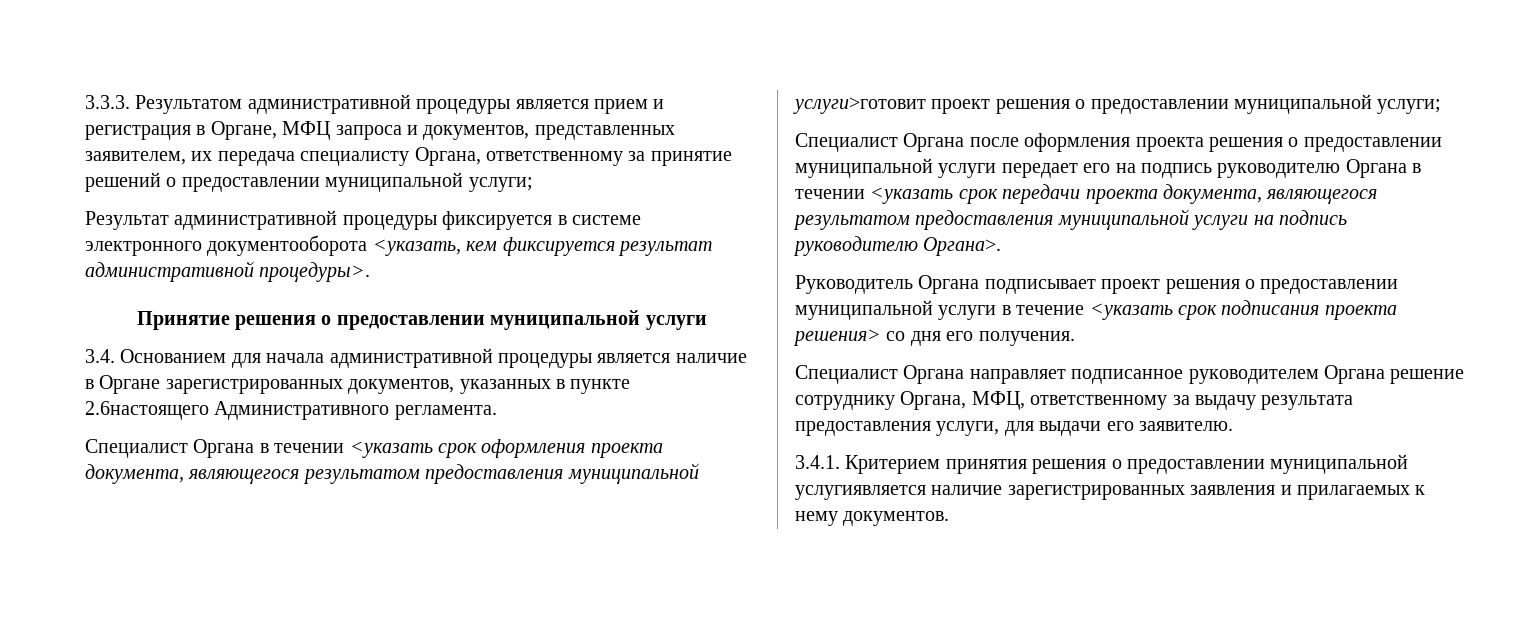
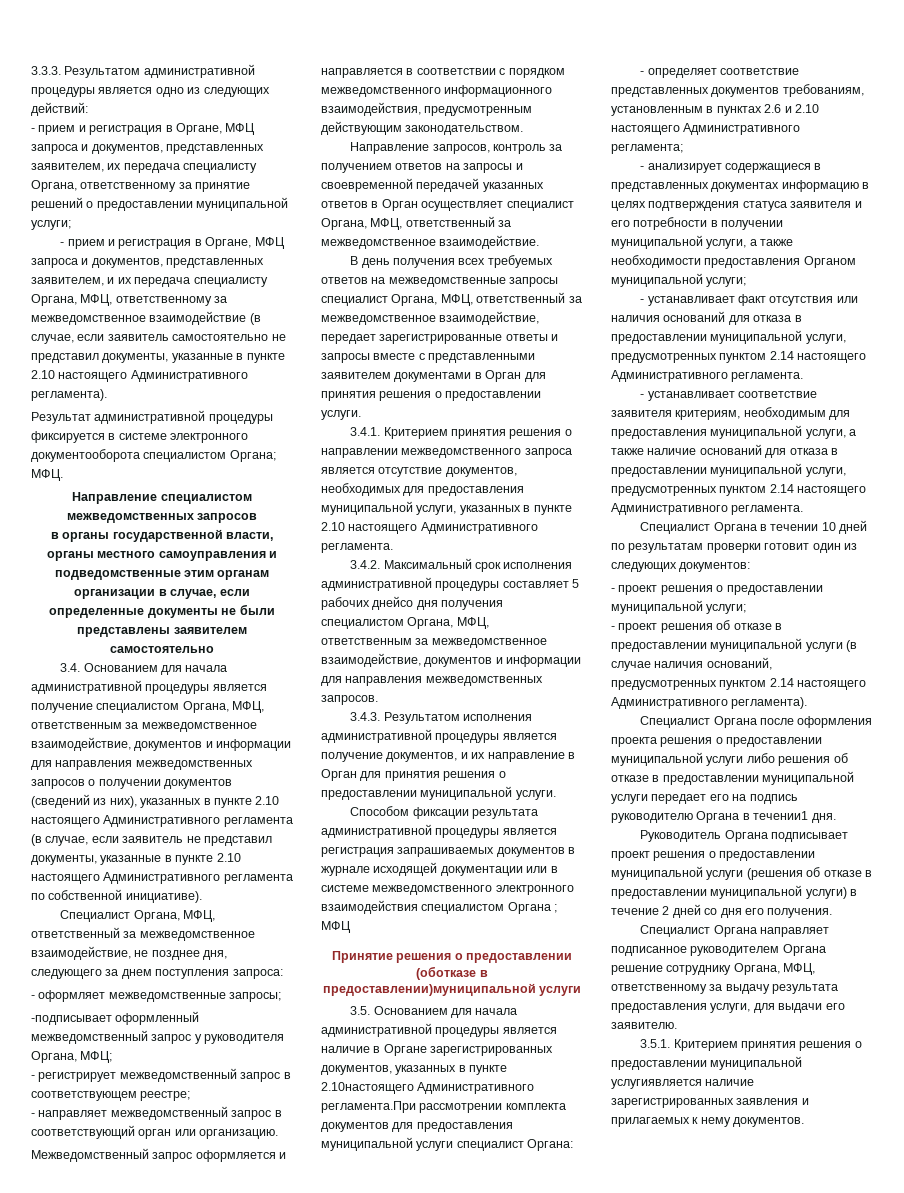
(589, 104) none -> [155,87,270,97] [31,102,88,116] [31,128,35,132] одно из следующих действий: // -
(533, 184) none -> [60,237,285,249] [31,258,265,268] [31,277,268,287] [31,294,228,306] [31,311,261,325] [31,334,286,344] [31,353,285,363] [31,370,248,382] [31,389,107,401] // - прием и регистрация в Органе, МФЦ запроса и документов, представленных заявителем, и их передача специалисту Органа, МФЦ, ответственному за межведомственное взаимодействие (в случае, если заявитель самостоятельно не представил документы, указанные в пункте 2.10 настоящего Административного регламента).
[372,237,712,256] [85,261,371,282] <указать, кем фиксируется результат административной процедуры>. -> [143,450,276,462] [31,469,63,481] [72,492,252,504] [66,513,258,523] [50,529,274,542] [46,551,278,561] [54,570,270,580] [74,589,250,599] [49,604,275,618] [77,627,247,637] [110,646,214,653] [60,663,228,675] [31,680,267,694] [31,701,265,713] [31,722,257,732] [31,737,292,751] [31,760,253,770] [31,779,233,789] [31,794,280,808] [31,815,293,827] [31,834,272,846] [31,853,241,865] [31,872,293,884] [31,889,202,903] [60,910,216,922] [31,927,255,941] [31,946,228,960] [31,969,283,979] [31,990,282,1002] [31,1011,200,1025] [31,1030,285,1044] [31,1051,113,1063] [31,1068,291,1082] [31,1091,191,1101] [31,1106,282,1120] [31,1125,279,1139] [31,1148,287,1162] [321,68,565,78] [321,85,553,97] [321,102,533,116] [321,121,524,135] [350,142,563,154] [321,163,523,173] [321,178,544,192] [321,199,574,211] [321,216,512,230] [321,235,540,249] [350,255,553,268] [321,277,559,287] [321,292,582,306] [321,311,540,325] [321,334,559,344] [321,353,536,363] [321,370,546,382] [321,391,542,401] [321,410,361,420] [350,427,572,439] [321,448,572,458] [321,467,517,477] [321,483,524,496] [321,501,572,515] [321,522,538,534] [321,543,393,553] [350,558,573,572] [321,577,580,591] [321,596,504,610] [321,617,489,629] [321,638,547,648] [321,653,582,667] [321,676,543,686] [321,695,378,705] [350,712,533,724] [321,729,557,743] [321,752,575,762] [321,769,506,781] [321,786,556,800] [350,806,539,819] [321,824,557,838] [321,847,576,857] [321,862,558,876] [321,885,574,895] [321,900,558,914] [321,921,351,933] специалистом Органа; МФЦ. // Направление специалистом межведомственных запросов // в органы государственной власти, органы местного самоуправления и подведомственные этим органам организации в случае, если определенные документы не были представлены заявителем самостоятельно // 3.4. Основанием для начала административной процедуры является получение специалистом Органа, МФЦ, ответственным за межведомственное взаимодействие, документов и информации для направления межведомственных запросов о получении документов (сведений из них), указанных в пункте 2.10 настоящего Административного регламента (в случае, если заявитель не представил документы, указанные в пункте 2.10 настоящего Административного регламента по собственной инициативе). // Специалист Органа, МФЦ, ответственный за межведомственное взаимодействие, не позднее дня, следующего за днем поступления запроса: // - оформляет межведомственные запросы; // -подписывает оформленный межведомственный запрос у руководителя Органа, МФЦ; // - регистрирует межведомственный запрос в соответствующем реестре; // - направляет межведомственный запрос в соответствующий орган или организацию. // Межведомственный запрос оформляется и направляется в соответствии с порядком межведомственного информационного взаимодействия, предусмотренным действующим законодательством. // Направление запросов, контроль за получением ответов на запросы и своевременной передачей указанных ответов в Орган осуществляет специалист Органа, МФЦ, ответственный за межведомственное взаимодействие. // В день получения всех требуемых ответов на межведомственные запросы специалист Органа, МФЦ, ответственный за межведомственное взаимодействие, передает зарегистрированные ответы и запросы вместе с представленными заявителем документами в Орган для принятия решения о предоставлении услуги. // 3.4.1. Критерием принятия решения о направлении межведомственного запроса является отсутствие документов, необходимых для предоставления муниципальной услуги, указанных в пункте 2.10 настоящего Административного регламента. // 3.4.2. Максимальный срок исполнения административной процедуры составляет 5 рабочих днейсо дня получения специалистом Органа, МФЦ, ответственным за межведомственное взаимодействие, документов и информации для направления межведомственных запросов. // 3.4.3. Результатом исполнения административной процедуры является получение документов, и их направление в Орган для принятия решения о предоставлении муниципальной услуги. // Способом фиксации результата административной процедуры является регистрация запрашиваемых документов в журнале исходящей документации или в системе межведомственного электронного взаимодействия специалистом Органа ; МФЦ
[490,310,641,330] муниципальной -> [416,966,488,980] [322,983,536,996] (оботказе в предоставлении)муниципальной
[85,349,115,363] 3.4. -> [350,1006,371,1015] 3.5.
[85,401,209,420] 2.6настоящего -> [321,1082,535,1094] [321,1101,566,1113] [321,1122,513,1132] [321,1137,574,1151] [640,68,800,78] [611,84,864,97] [611,104,819,116] [611,123,801,135] [611,144,683,154] [640,163,822,173] [611,180,870,192] [611,201,862,211] [611,217,784,230] [611,235,794,249] [611,255,856,268] [611,273,747,287] [640,294,858,306] [611,311,802,325] [611,330,846,344] [611,351,867,363] [611,370,804,382] [640,391,818,401] [611,407,851,420] [611,425,857,439] [611,444,838,458] [611,463,846,477] [611,484,867,496] 2.10настоящего Административного регламента.При рассмотрении комплекта документов для предоставления муниципальной услуги специалист Органа: // - определяет соответствие представленных документов требованиям, установленным в пунктах 2.6 и 2.10 настоящего Административного регламента; // - анализирует содержащиеся в представленных документах информацию в целях подтверждения статуса заявителя и его потребности в получении муниципальной услуги, а также необходимости предоставления Органом муниципальной услуги; // - устанавливает факт отсутствия или наличия оснований для отказа в предоставлении муниципальной услуги, предусмотренных пунктом 2.14 настоящего Административного регламента. // - устанавливает соответствие заявителя критериям, необходимым для предоставления муниципальной услуги, а также наличие оснований для отказа в предоставлении муниципальной услуги, предусмотренных пунктом 2.14 настоящего
[349,439,663,458] [85,463,699,484] [793,97,926,114] <указать срок оформления проекта документа, являющегося результатом предоставления муниципальной услуги>готовит -> [821,520,868,534] [611,543,857,553] [611,562,751,572] [611,588,615,592] 10 дней по результатам проверки готовит один из следующих документов: // -
(1442, 106) none -> [611,620,782,633] [611,638,858,652] [611,657,772,671] [611,678,867,690] [611,697,808,709] // - проект решения об отказе в предоставлении муниципальной услуги (в случае наличия оснований, предусмотренных пунктом 2.14 настоящего Административного регламента).
(997, 170) none -> [746,753,848,766] [611,771,855,785] [611,794,648,804] либо решения об отказе в предоставлении муниципальной услуги
[795,184,1378,204] [793,209,1347,230] [793,236,1002,256] течении <указать срок передачи проекта документа, являющегося результатом предоставления муниципальной услуги на подпись руководителю Органа>. -> [753,811,836,823] течении1 дня.
[1001,300,1397,320] [793,329,881,346] в течение <указать срок подписания проекта решения> -> [746,867,872,880] [611,885,858,899] [611,904,701,918] (решения об отказе в предоставлении муниципальной услуги) в течение 2 дней
[795,455,840,469] 3.4.1. -> [640,1039,671,1048] 3.5.1.

